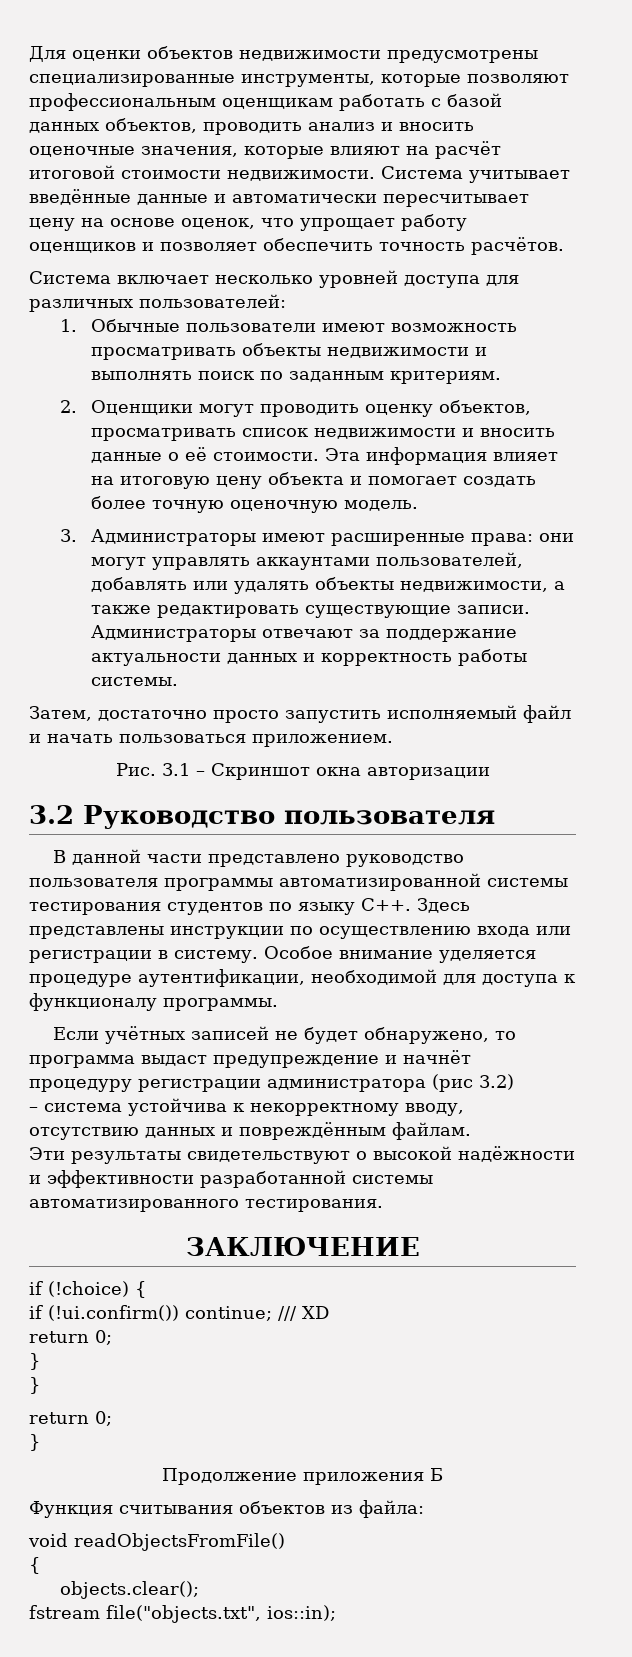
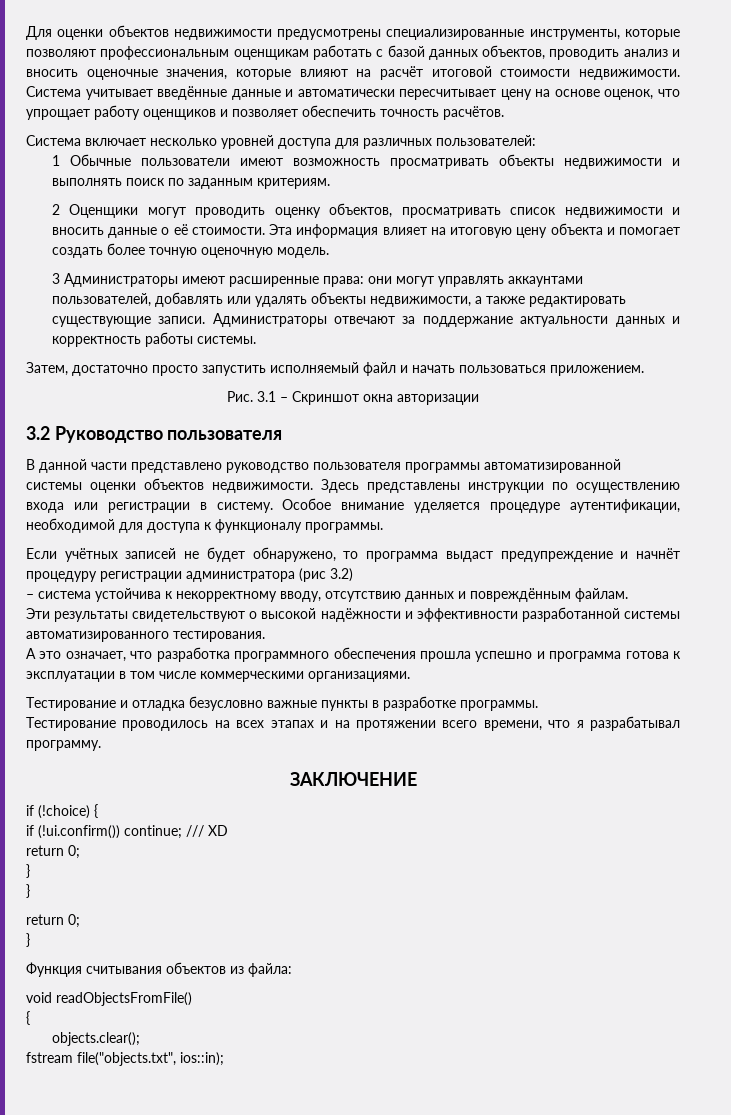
[60,319,78,332] 1. -> [51,155,60,166] 1
[60,400,78,413] 2. -> [51,204,60,215] 2
[60,529,78,542] 3. -> [51,273,60,284] 3
[29,898,411,915] тестирования студентов по языку C++. -> [90,478,313,493] оценки объектов недвижимости.
(383, 1205) none -> [26,647,681,662] [26,671,410,682] [26,696,538,711] [26,716,680,731] [26,740,101,751] // А это означает, что разработка программного обеспечения прошла успешно и программа готова к эксплуатации в том числе коммерческими организациями. // Тестирование и отладка безусловно важные пункты в разработке программы. // Тестирование проводилось на всех этапах и на протяжении всего времени, что я разрабатывал программу.
[162,1468,443,1485] // Продолжение приложения Б -> (30, 940) none

